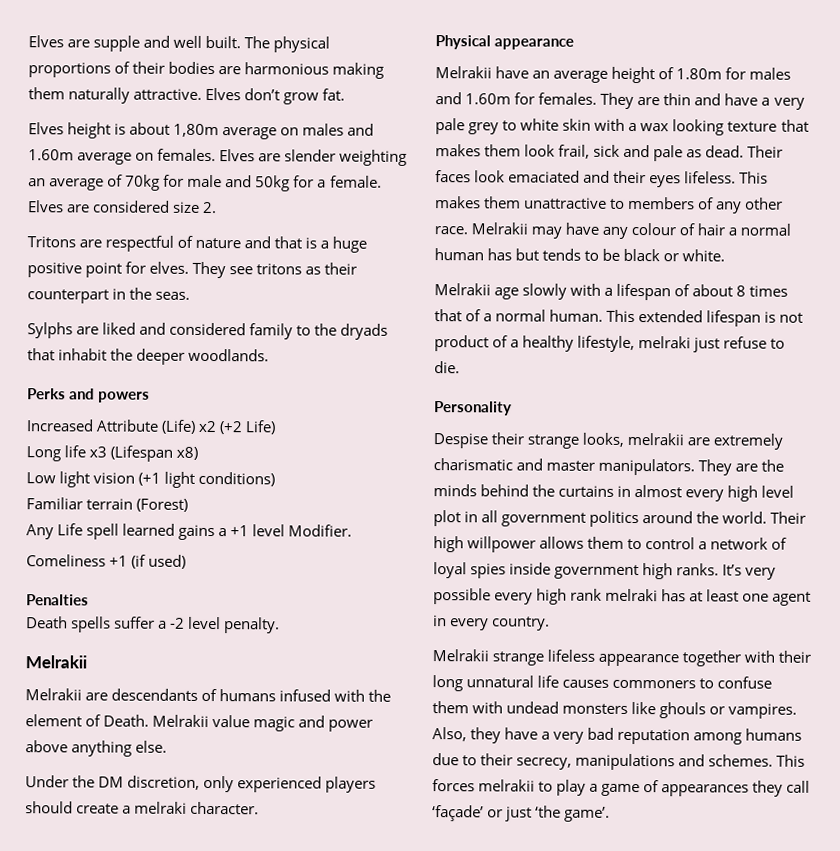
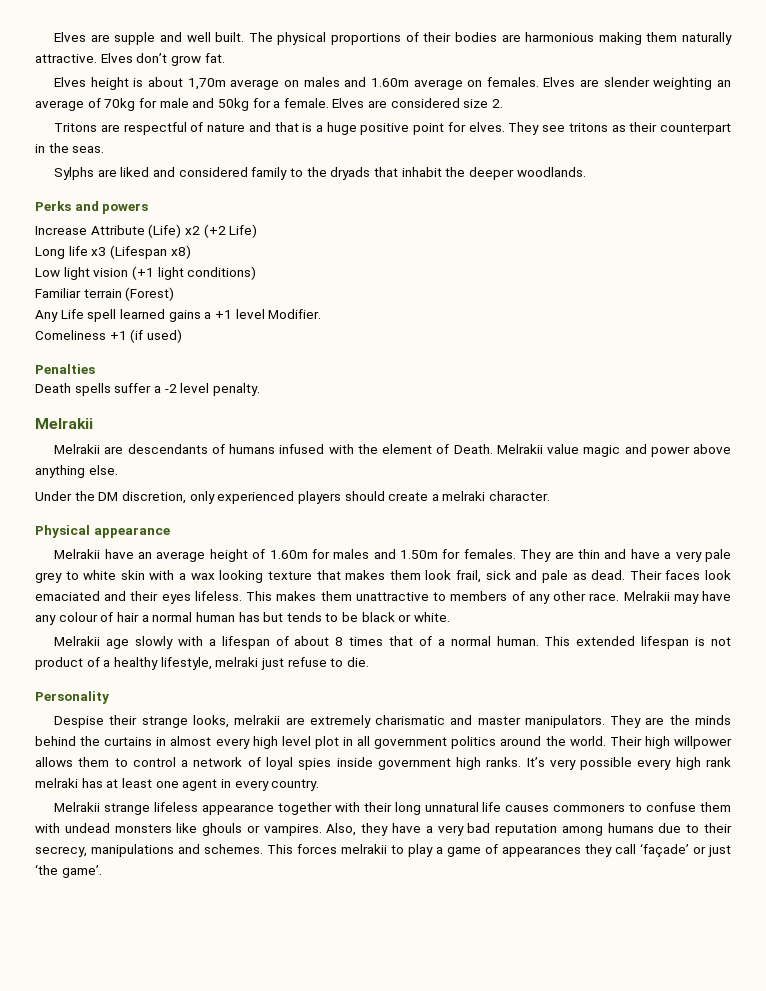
[173,123,220,138] 1,80m -> [187,78,226,90] 1,70m
[26,419,94,432] Increased -> [35,226,87,235] Increase
[676,68,723,80] 1.80m -> [269,550,308,559] 1.60m
[465,93,512,105] 1.60m -> [400,550,439,559] 1.50m

